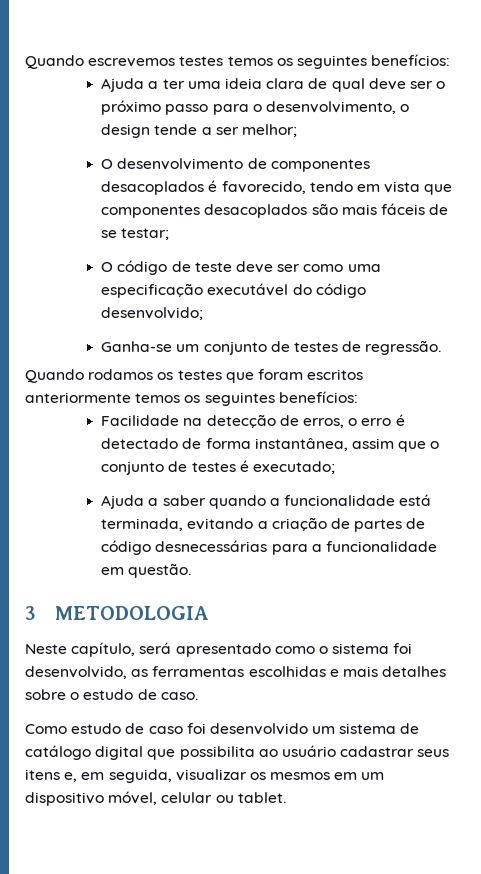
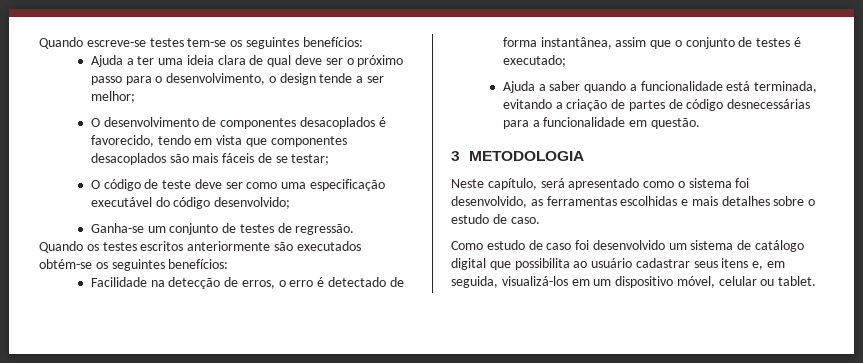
[25,55,273,69] Quando escrevemos testes temos -> [39,37,227,49] Quando escreve-se testes tem-se
[88,369,154,380] rodamos -> (83, 247) none
[225,369,364,383] [25,392,181,403] que foram escritos anteriormente temos -> [140,241,361,251] [39,259,92,269] escritos anteriormente são executados obtém-se
[175,769,331,781] visualizar os mesmos -> [501,276,568,286] visualizá-los

